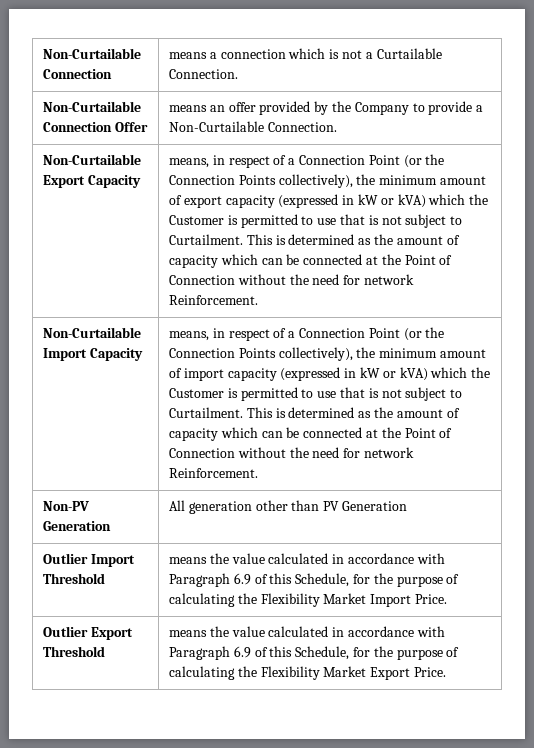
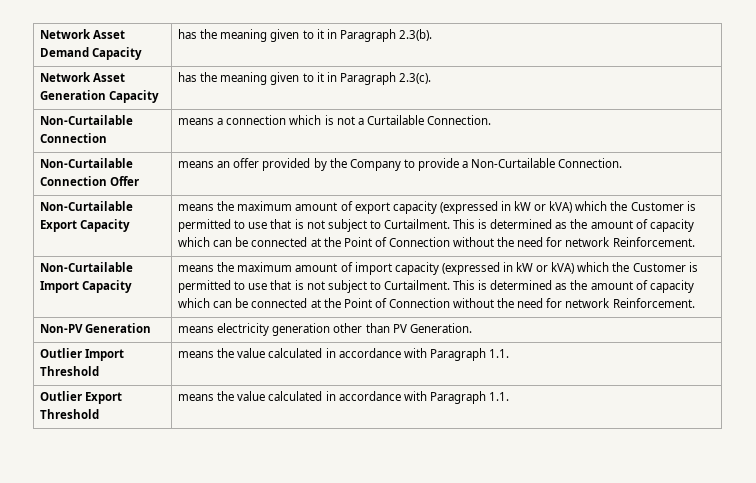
(43, 53) none -> [40,29,126,39] [40,47,143,60] [178,29,432,42] [40,72,126,82] [40,90,160,103] [178,72,431,85] Network Asset Demand Capacity | has the meaning given to it in Paragraph 2.3(b). // Network Asset Generation Capacity | has the meaning given to it in Paragraph 2.3(c). //
[169,154,445,168] [169,174,438,188] means, in respect of a Connection Point (or the Connection Points collectively), the minimum -> [178,201,293,211] means the maximum
[169,327,445,341] [169,347,438,361] means, in respect of a Connection Point (or the Connection Points collectively), the minimum -> [178,262,293,272] means the maximum
[169,500,186,511] All -> [178,323,270,336] means electricity
[341,501,407,511] Generation -> [409,323,472,333] Generation.
[233,573,460,587] [169,593,447,607] 6.9 of this Schedule, for the purpose of calculating the Flexibility Market Import Price. -> [488,349,509,358] 1.1.
[233,646,460,660] [169,666,446,680] 6.9 of this Schedule, for the purpose of calculating the Flexibility Market Export Price. -> [488,392,509,401] 1.1.

